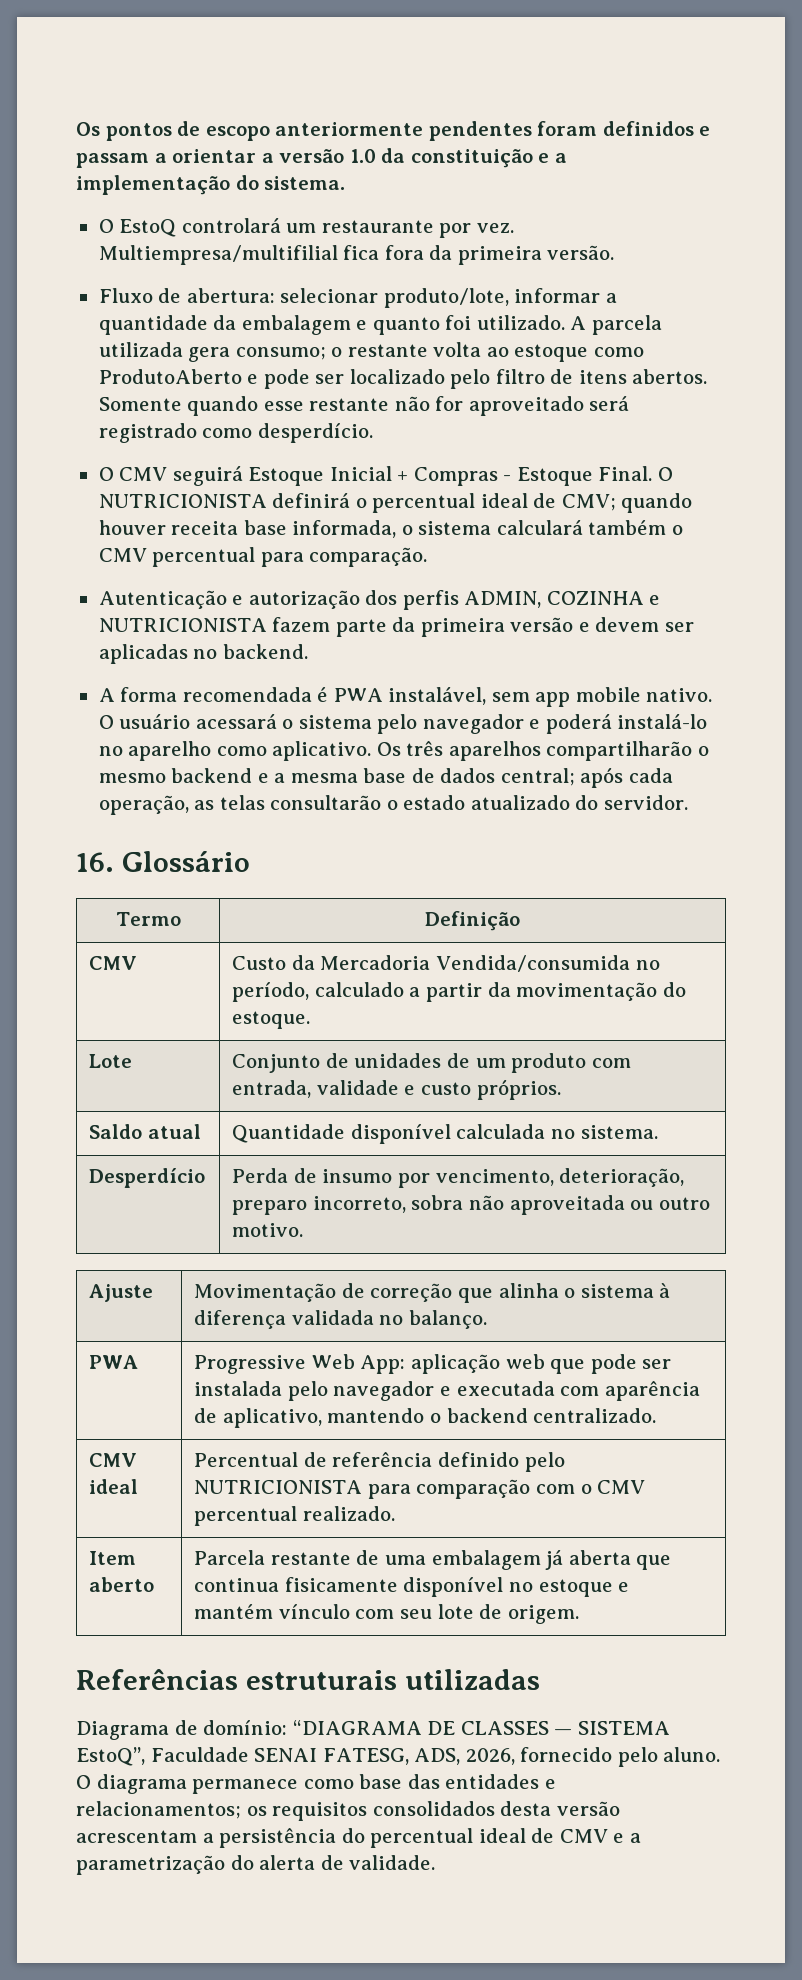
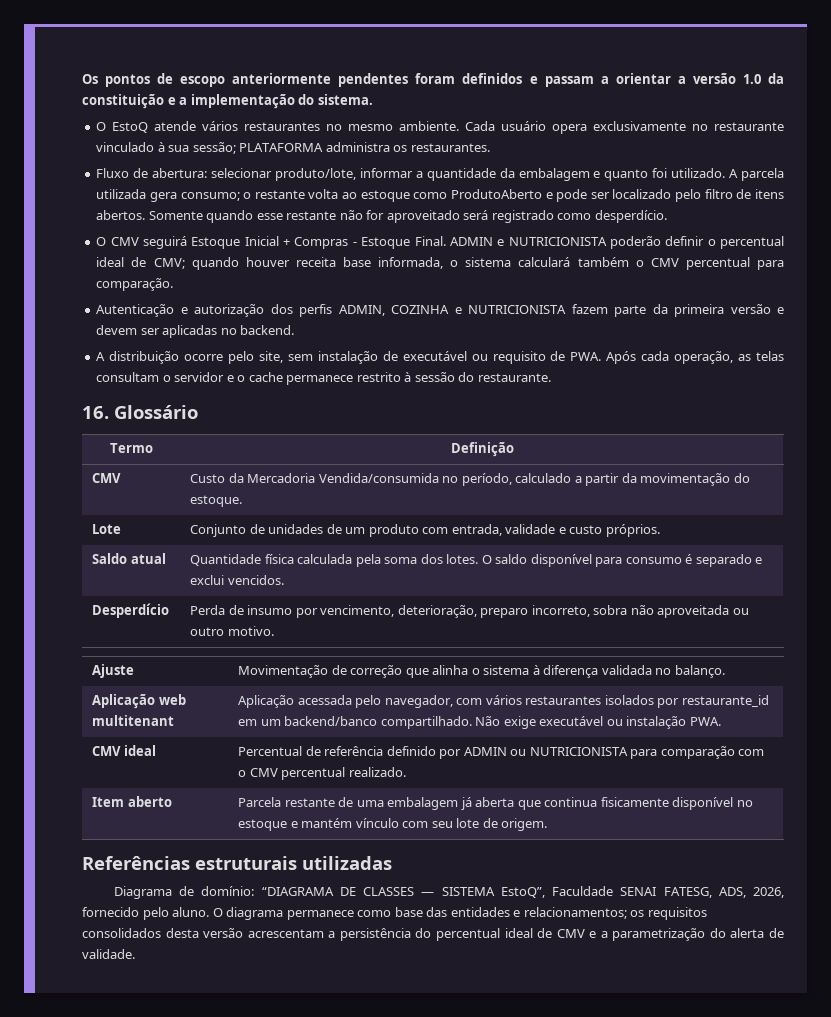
[181,218,514,238] [98,245,615,265] controlará um restaurante por vez. Multiempresa/multifilial fica fora da primeira versão. -> [154,121,784,134] [96,142,490,154] atende vários restaurantes no mesmo ambiente. Cada usuário opera exclusivamente no restaurante vinculado à sua sessão; PLATAFORMA administra os restaurantes.
[657,467,673,481] [98,493,351,508] O NUTRICIONISTA definirá -> [449,236,705,249] ADMIN e NUTRICIONISTA poderão definir
[120,687,713,707] [98,714,708,734] [98,741,709,761] [98,767,673,788] [98,795,688,815] forma recomendada é PWA instalável, sem app mobile nativo. O usuário acessará o sistema pelo navegador e poderá instalá-lo no aparelho como aplicativo. Os três aparelhos compartilharão o mesmo backend e a mesma base de dados central; após cada operação, as telas consultarão o estado atualizado do servidor. -> [109,351,784,364] [96,372,551,385] distribuição ocorre pelo site, sem instalação de executável ou requisito de PWA. Após cada operação, as telas consultam o servidor e o cache permanece restrito à sessão do restaurante.
[350,1124,658,1144] disponível calculada no sistema. -> [264,554,763,567] [190,575,284,585] física calculada pela soma dos lotes. O saldo disponível para consumo é separado e exclui vencidos.
[89,1355,139,1369] [194,1354,672,1374] [194,1381,700,1401] [194,1408,657,1428] PWA | Progressive Web App: aplicação web que pode ser instalada pelo navegador e executada com aparência de aplicativo, mantendo o backend centralizado. -> [92,694,186,709] [92,715,175,726] [238,695,769,708] [238,716,721,729] Aplicação web multitenant | Aplicação acessada pelo navegador, com vários restaurantes isolados por restaurante_id em um backend/banco compartilhado. Não exige executável ou instalação PWA.
[524,1452,565,1472] pelo -> [439,747,527,759] por ADMIN ou

